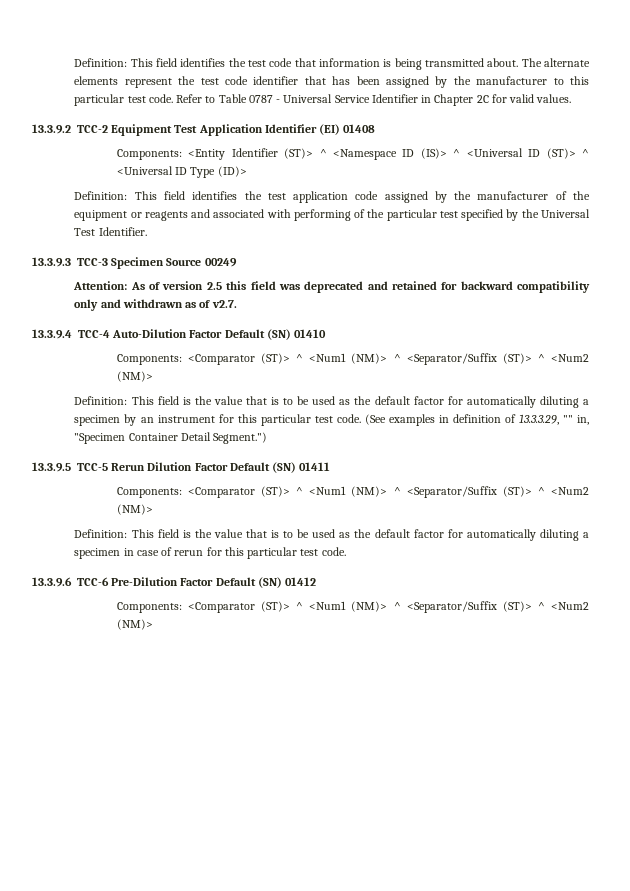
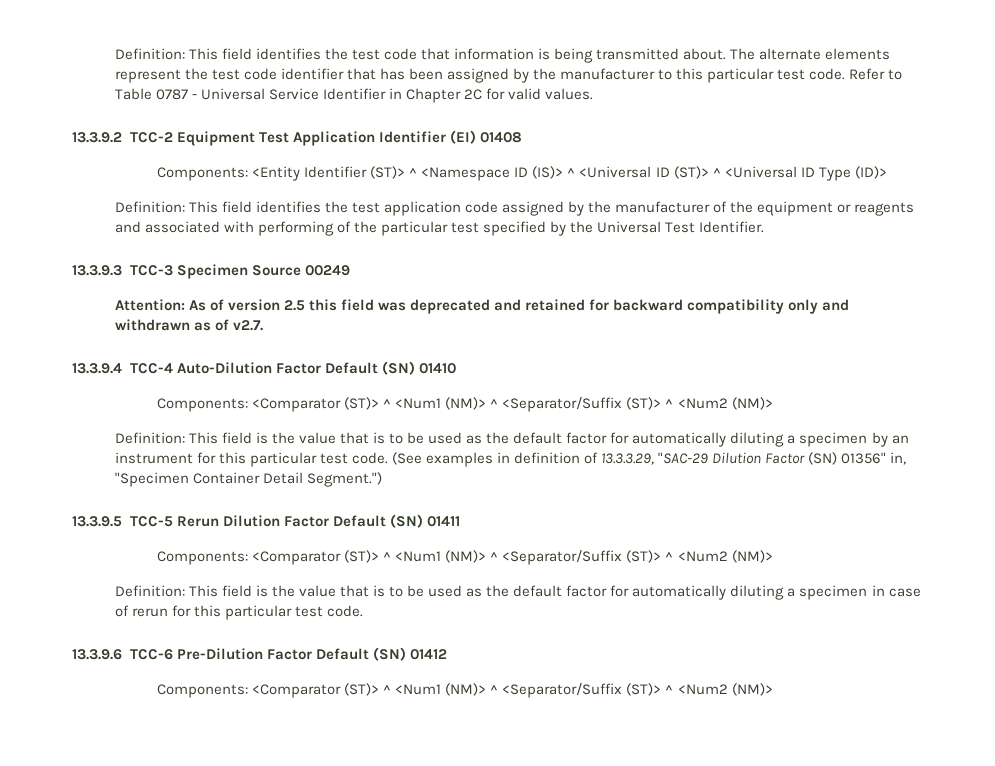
[562,415,573,423] "" -> [658,452,887,465] "SAC-29 Dilution Factor (SN) 01356"

